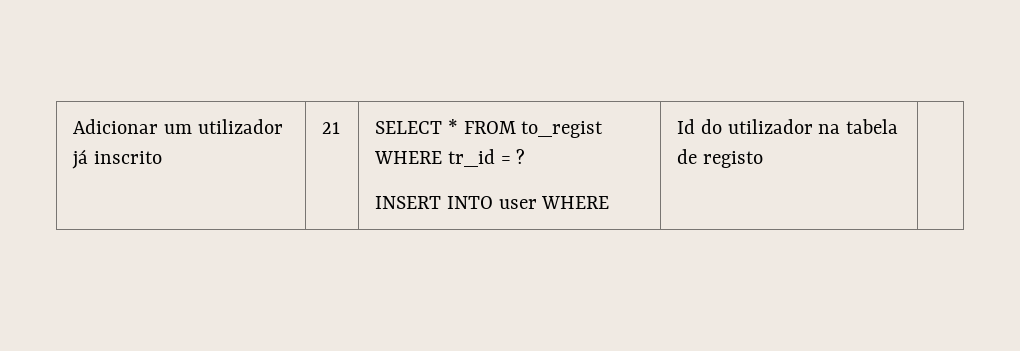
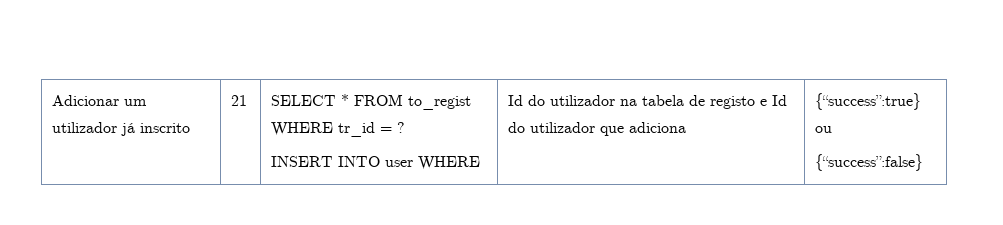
(763, 159) | -> [760,95,788,106] [508,122,687,136] [815,93,922,110] [815,126,833,133] [815,154,924,171] e Id do utilizador que adiciona | {“success”:true} ou // {“success”:false}

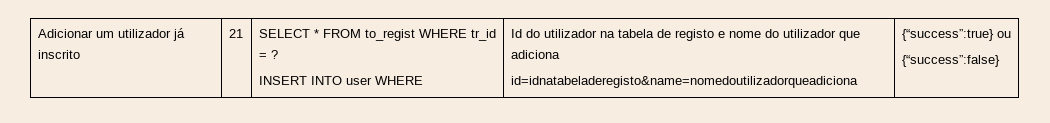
[772,95,788,106] Id -> [728,31,761,38] nome
(687, 127) none -> [510,76,858,88] // id=idnatabeladeregisto&name=nomedoutilizadorqueadiciona

